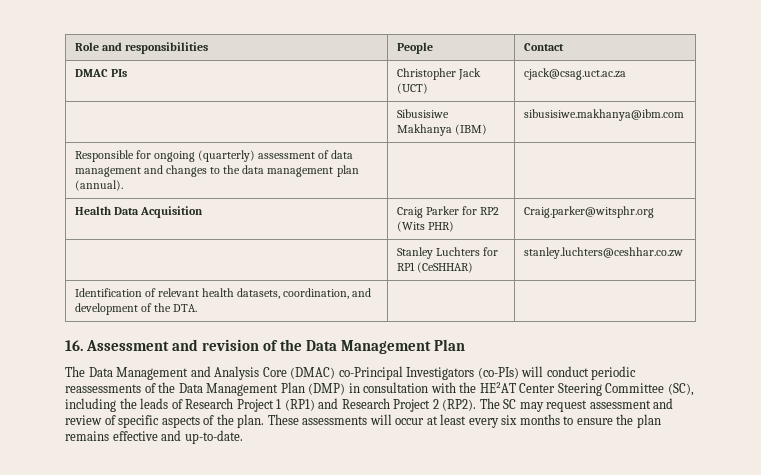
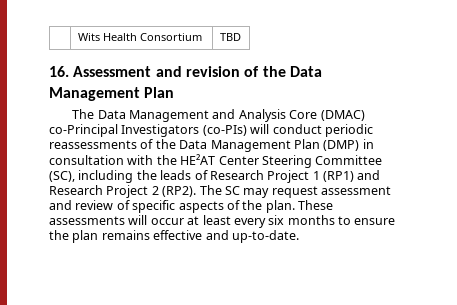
[74,42,209,54] [396,42,433,54] [523,43,564,51] [74,69,127,77] [396,68,481,80] [396,83,428,94] [523,68,626,80] [396,109,449,118] [396,124,487,136] [523,109,684,121] [74,150,354,162] [74,165,359,177] [74,180,123,191] [74,206,204,218] [396,206,500,218] [396,221,454,232] [523,206,654,218] [396,247,499,259] [396,262,473,273] [523,247,683,259] [74,288,372,299] [74,303,198,315] Role and responsibilities | People | Contact // DMAC PIs | Christopher Jack (UCT) | cjack@csag.uct.ac.za // | Sibusisiwe Makhanya (IBM) | sibusisiwe.makhanya@ibm.com // Responsible for ongoing (quarterly) assessment of data management and changes to the data management plan (annual). | | // Health Data Acquisition | Craig Parker for RP2 (Wits PHR) | Craig.parker@witsphr.org // | Stanley Luchters for RP1 (CeSHHAR) | stanley.luchters@ceshhar.co.zw // Identification of relevant health datasets, coordination, and development of the DTA. | | -> [77,33,202,41] [219,33,241,41] | Wits Health Consortium | TBD

